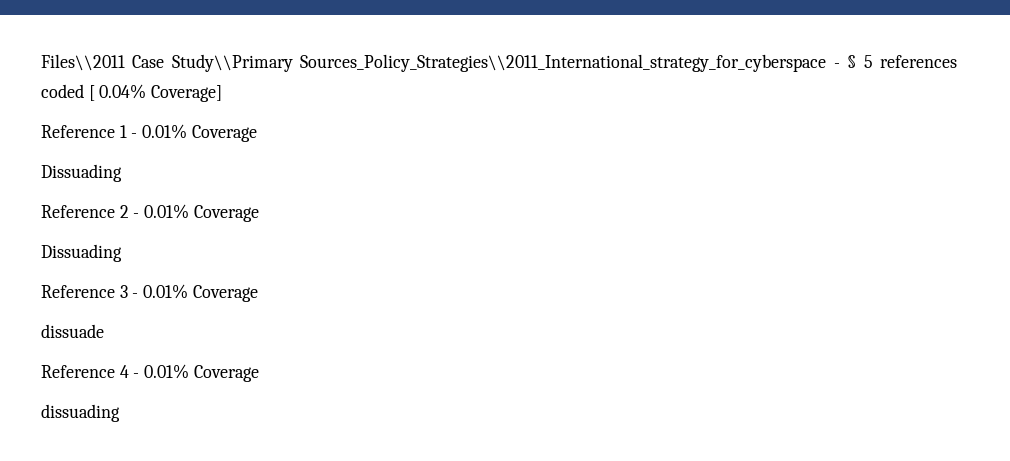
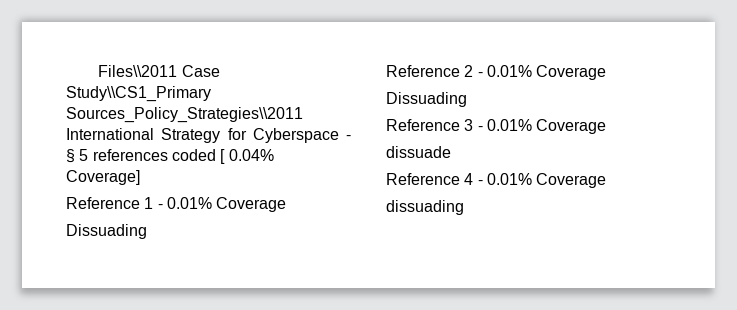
[171,54,827,72] Study\\Primary Sources_Policy_Strategies\\2011_International_strategy_for_cyberspace -> [66,86,211,102] [66,107,303,123] [66,128,339,143] Study\\CS1_Primary Sources_Policy_Strategies\\2011 International Strategy for Cyberspace

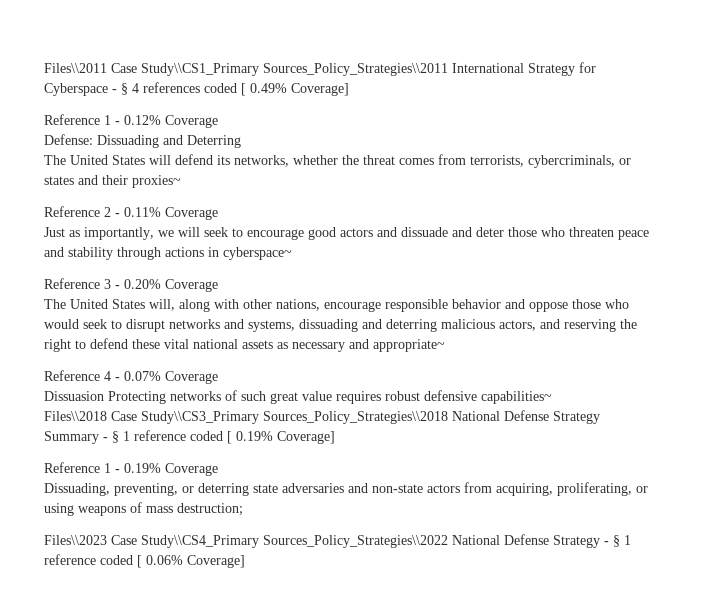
[79,149,89,161] 5 -> [132,83,139,93] 4
[228,149,274,161] [66,170,140,185] [66,197,287,212] [66,224,147,239] 0.04% Coverage] // Reference 1 - 0.01% Coverage // Dissuading -> [250,83,349,96] [44,114,218,128] [44,134,241,148] [44,154,631,168] [44,175,181,188] 0.49% Coverage] // Reference 1 - 0.12% Coverage // Defense: Dissuading and Deterring // The United States will defend its networks, whether the threat comes from terrorists, cybercriminals, or states and their proxies~
[486,65,607,80] [386,92,467,107] 0.01% Coverage // Dissuading -> [124,207,218,220] [44,227,649,240] [44,247,292,260] 0.11% Coverage // Just as importantly, we will seek to encourage good actors and dissuade and deter those who threaten peace and stability through actions in cyberspace~
[486,119,607,134] [386,146,451,158] 0.01% Coverage // dissuade -> [124,279,218,292] [44,299,629,312] [44,319,637,332] [44,338,445,352] 0.20% Coverage // The United States will, along with other nations, encourage responsible behavior and oppose those who would seek to disrupt networks and systems, dissuading and deterring malicious actors, and reserving the right to defend these vital national assets as necessary and appropriate~
[486,173,607,188] [386,200,464,215] 0.01% Coverage // dissuading -> [124,371,218,384] [44,390,552,404] [44,410,600,424] [44,430,335,444] [44,462,218,476] [44,482,648,496] [44,502,243,516] [44,534,631,548] [44,554,245,568] 0.07% Coverage // Dissuasion Protecting networks of such great value requires robust defensive capabilities~ // Files\\2018 Case Study\\CS3_Primary Sources_Policy_Strategies\\2018 National Defense Strategy Summary - § 1 reference coded [ 0.19% Coverage] // Reference 1 - 0.19% Coverage // Dissuading, preventing, or deterring state adversaries and non-state actors from acquiring, proliferating, or using weapons of mass destruction; // Files\\2023 Case Study\\CS4_Primary Sources_Policy_Strategies\\2022 National Defense Strategy - § 1 reference coded [ 0.06% Coverage]

